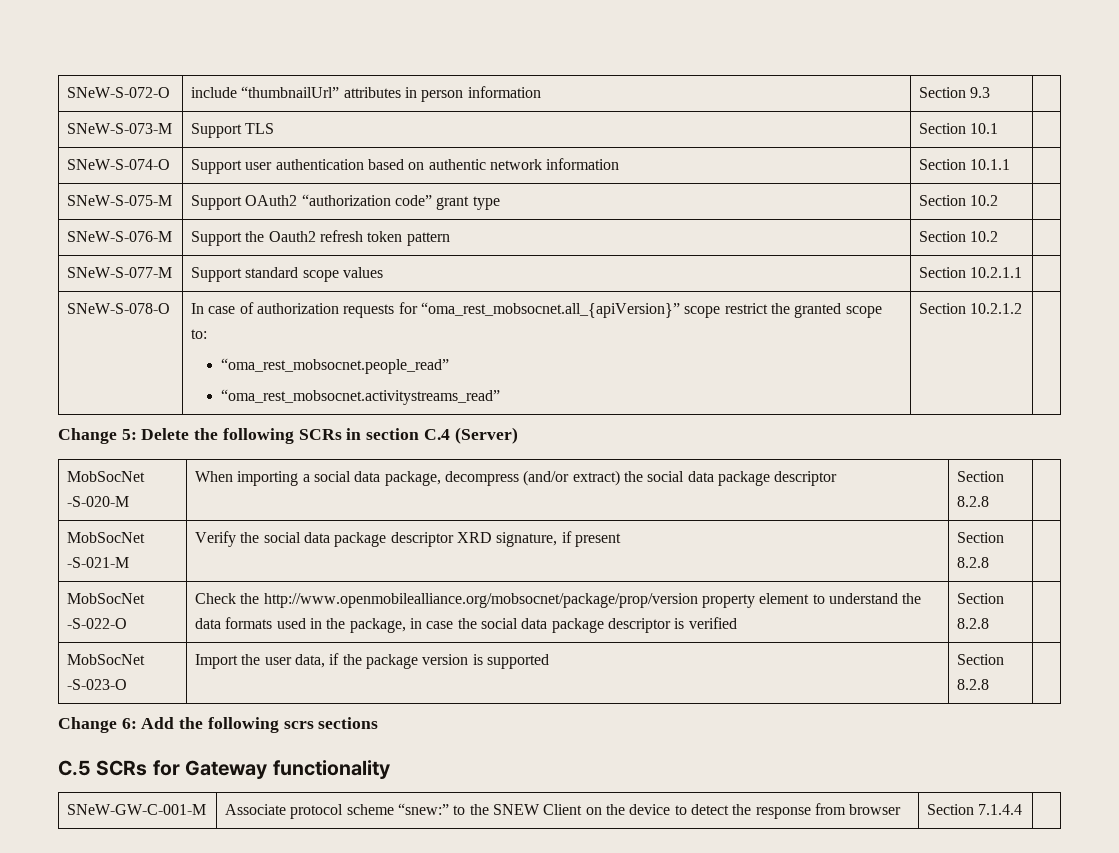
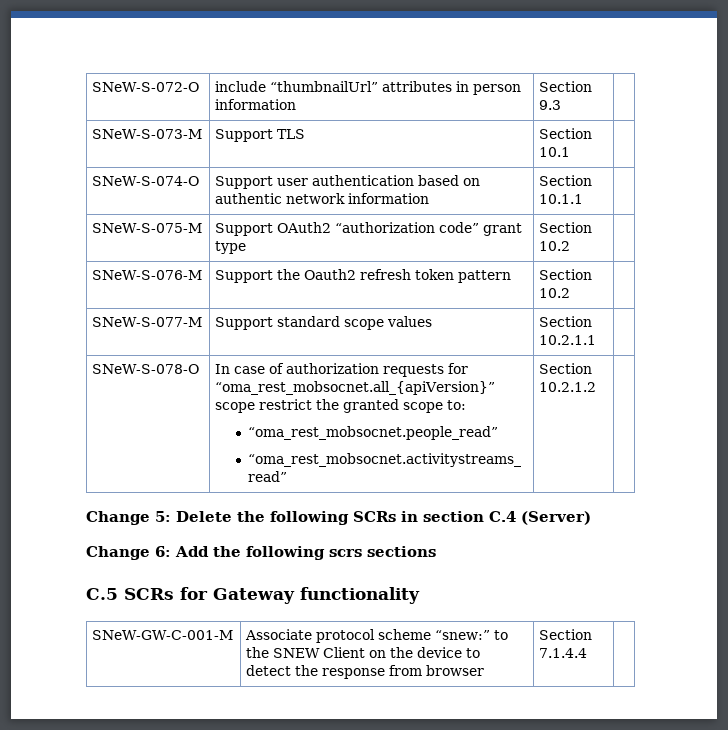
[67,471,146,482] [67,496,130,507] [195,470,838,486] [957,471,1005,482] [957,496,990,507] [67,532,146,543] [67,557,130,568] [195,531,622,547] [957,532,1005,543] [957,557,990,568] [67,593,146,604] [67,618,128,629] [195,593,922,608] [195,617,737,633] [957,593,1005,604] [957,618,990,629] [67,654,146,665] [67,679,128,690] [195,653,550,669] [957,654,1005,665] [957,679,990,690] // MobSocNet -S-020-M | When importing a social data package, decompress (and/or extract) the social data package descriptor | Section 8.2.8 | // MobSocNet -S-021-M | Verify the social data package descriptor XRD signature, if present | Section 8.2.8 | // MobSocNet -S-022-O | Check the http://www.openmobilealliance.org/mobsocnet/package/prop/version property element to understand the data formats used in the package, in case the social data package descriptor is verified | Section 8.2.8 | // MobSocNet -S-023-O | Import the user data, if the package version is supported | Section 8.2.8 | -> (591, 518) none

